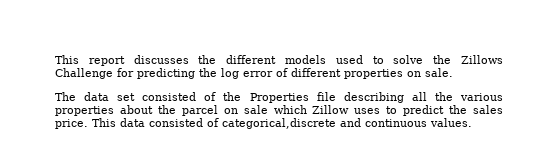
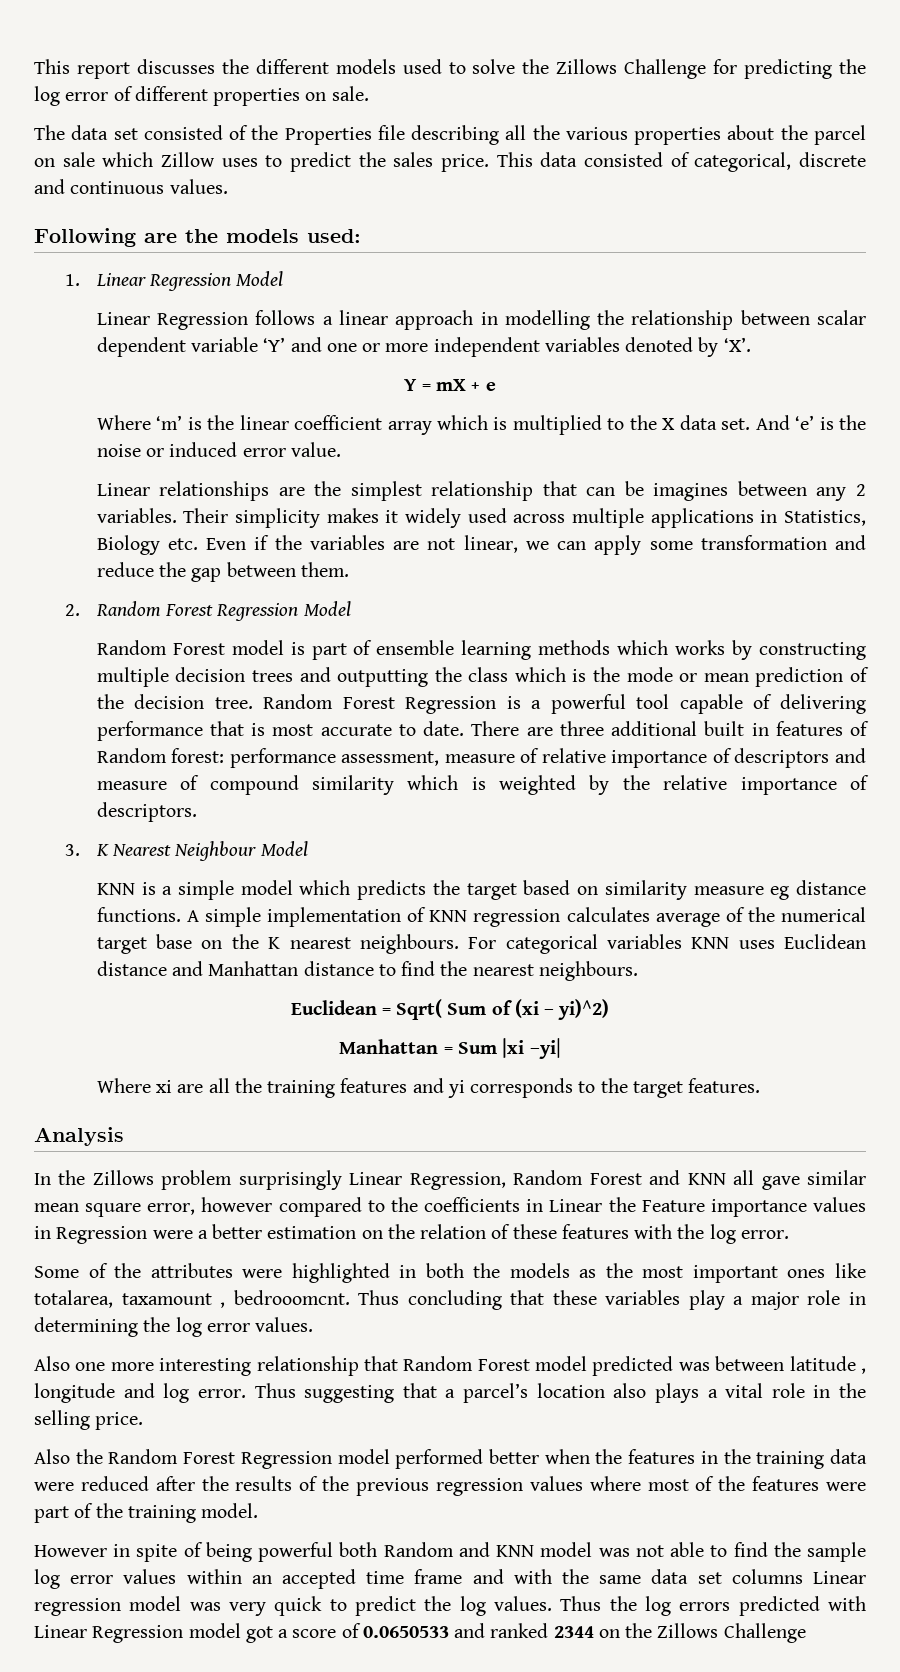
[222,118,336,129] categorical,discrete -> [694,152,866,172] categorical, discrete
(472, 122) none -> [34,228,361,247] [65,271,284,291] [96,310,866,330] [96,337,751,357] [404,379,496,391] [96,415,866,435] [96,442,341,457] [96,481,867,501] [96,508,866,528] [96,535,866,555] [96,562,349,582] [65,601,351,621] [96,640,866,660] [96,667,869,687] [96,694,867,714] [96,721,869,741] [96,748,867,768] [96,775,869,795] [96,802,197,822] [65,841,308,861] [96,880,866,900] [96,907,867,927] [96,934,866,954] [96,961,638,981] [290,999,610,1020] [339,1038,561,1059] [96,1078,761,1098] [34,1127,124,1146] [34,1170,866,1190] [34,1197,867,1217] [34,1224,789,1244] [34,1263,866,1283] [34,1290,867,1310] [34,1317,314,1337] [34,1356,866,1376] [34,1383,866,1403] [34,1410,144,1430] [34,1449,867,1469] [34,1476,867,1496] [34,1503,259,1523] [34,1542,867,1562] [34,1569,867,1589] [34,1596,867,1616] [34,1623,806,1643] // Following are the models used: // 1. Linear Regression Model // Linear Regression follows a linear approach in modelling the relationship between scalar dependent variable ‘Y’ and one or more independent variables denoted by ‘X’. // Y = mX + e // Where ‘m’ is the linear coefficient array which is multiplied to the X data set. And ‘e’ is the noise or induced error value. // Linear relationships are the simplest relationship that can be imagines between any 2 variables. Their simplicity makes it widely used across multiple applications in Statistics, Biology etc. Even if the variables are not linear, we can apply some transformation and reduce the gap between them. // 2. Random Forest Regression Model // Random Forest model is part of ensemble learning methods which works by constructing multiple decision trees and outputting the class which is the mode or mean prediction of the decision tree. Random Forest Regression is a powerful tool capable of delivering performance that is most accurate to date. There are three additional built in features of Random forest: performance assessment, measure of relative importance of descriptors and measure of compound similarity which is weighted by the relative importance of descriptors. // 3. K Nearest Neighbour Model // KNN is a simple model which predicts the target based on similarity measure eg distance functions. A simple implementation of KNN regression calculates average of the numerical target base on the K nearest neighbours. For categorical variables KNN uses Euclidean distance and Manhattan distance to find the nearest neighbours. // Euclidean = Sqrt( Sum of (xi – yi)^2) // Manhattan = Sum |xi –yi| // Where xi are all the training features and yi corresponds to the target features. // Analysis // In the Zillows problem surprisingly Linear Regression, Random Forest and KNN all gave similar mean square error, however compared to the coefficients in Linear the Feature importance values in Regression were a better estimation on the relation of these features with the log error. // Some of the attributes were highlighted in both the models as the most important ones like totalarea, taxamount , bedrooomcnt. Thus concluding that these variables play a major role in determining the log error values. // Also one more interesting relationship that Random Forest model predicted was between latitude , longitude and log error. Thus suggesting that a parcel’s location also plays a vital role in the selling price. // Also the Random Forest Regression model performed better when the features in the training data were reduced after the results of the previous regression values where most of the features were part of the training model. // However in spite of being powerful both Random and KNN model was not able to find the sample log error values within an accepted time frame and with the same data set columns Linear regression model was very quick to predict the log values. Thus the log errors predicted with Linear Regression model got a score of 0.0650533 and ranked 2344 on the Zillows Challenge

